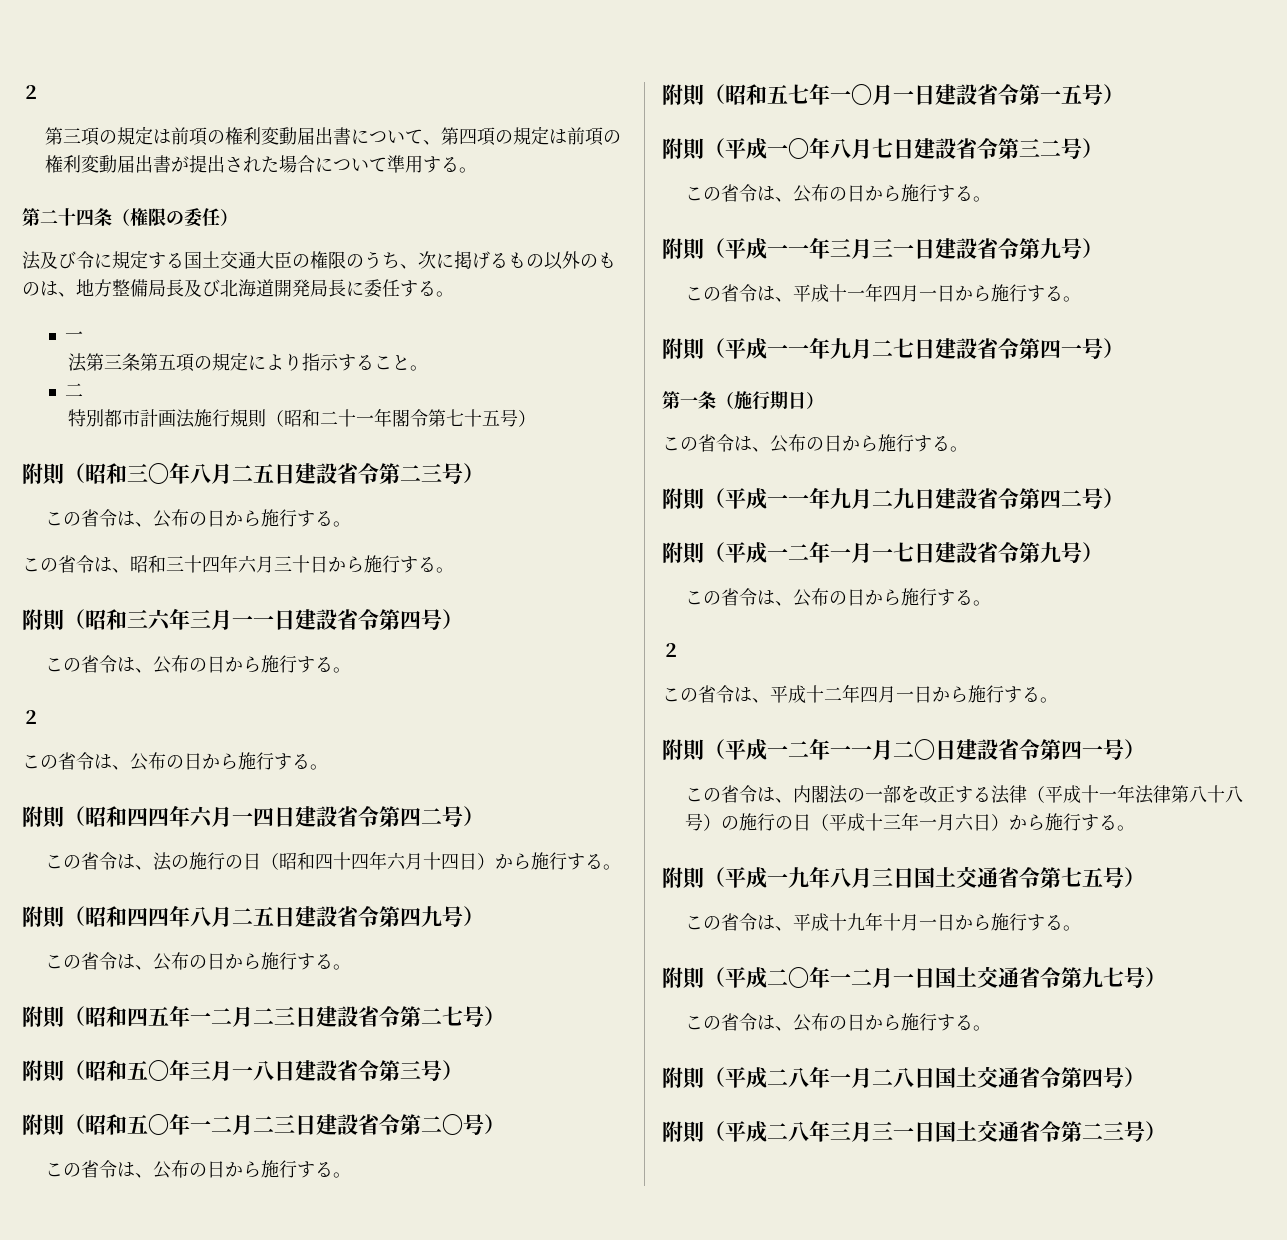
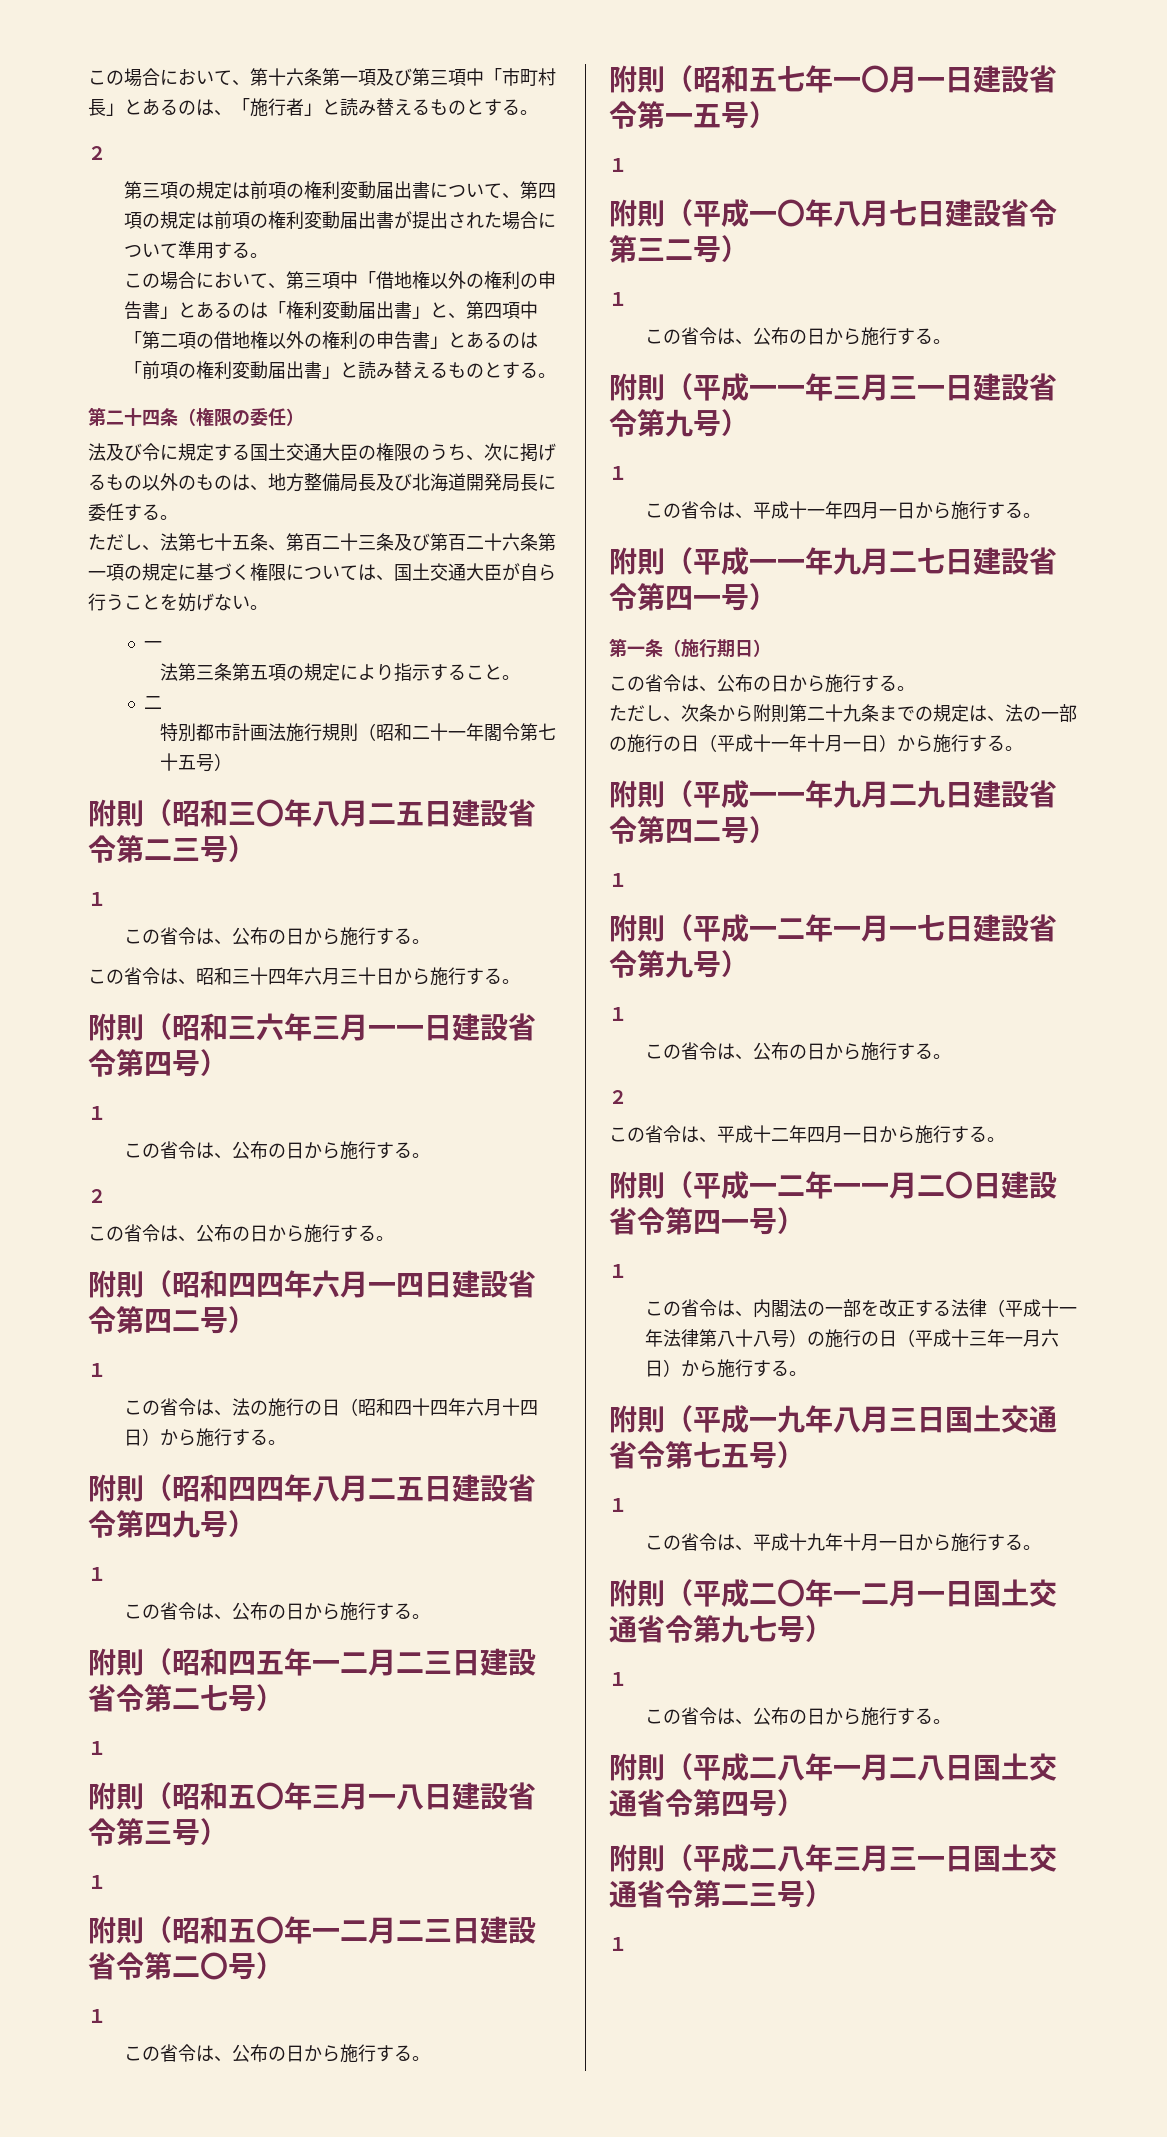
(22, 92) none -> [88,68,556,87] [88,98,538,117] この場合において、第十六条第一項及び第三項中「市町村長」とあるのは、「施行者」と読み替えるものとする。 //
(478, 170) none -> [123,271,556,290] [123,301,538,319] [123,331,538,349] [123,361,556,379] // この場合において、第三項中「借地権以外の権利の申告書」とあるのは「権利変動届出書」と、第四項中「第二項の借地権以外の権利の申告書」とあるのは「前項の権利変動届出書」と読み替えるものとする。
(454, 294) none -> [88,533,556,551] [88,563,556,581] [88,593,268,612] // ただし、法第七十五条、第百二十三条及び第百二十六条第一項の規定に基づく権限については、国土交通大臣が自ら行うことを妨げない。
(484, 473) none -> [88,892,106,906] // １
(463, 619) none -> [88,1106,106,1120] // １
(484, 816) none -> [88,1363,106,1377] // １
(484, 916) none -> [88,1567,106,1581] // １
(505, 1016) none -> [88,1741,106,1755] // １
(463, 1070) none -> [88,1875,106,1889] // １
(505, 1124) none -> [88,2009,106,2023] // １
(1124, 94) none -> [609,158,627,172] // １
(1103, 148) none -> [609,292,627,306] // １
(1103, 248) none -> [609,466,627,480] // １
(968, 449) none -> [609,704,1077,723] [609,734,1023,753] // ただし、次条から附則第二十九条までの規定は、法の一部の施行の日（平成十一年十月一日）から施行する。
(1124, 498) none -> [609,873,627,887] // １
(1103, 552) none -> [609,1007,627,1021] // １
(1145, 749) none -> [609,1264,627,1278] // １
(1145, 877) none -> [609,1498,627,1512] // １
(1166, 977) none -> [609,1672,627,1686] // １
(1166, 1131) none -> [609,1937,627,1951] // １

